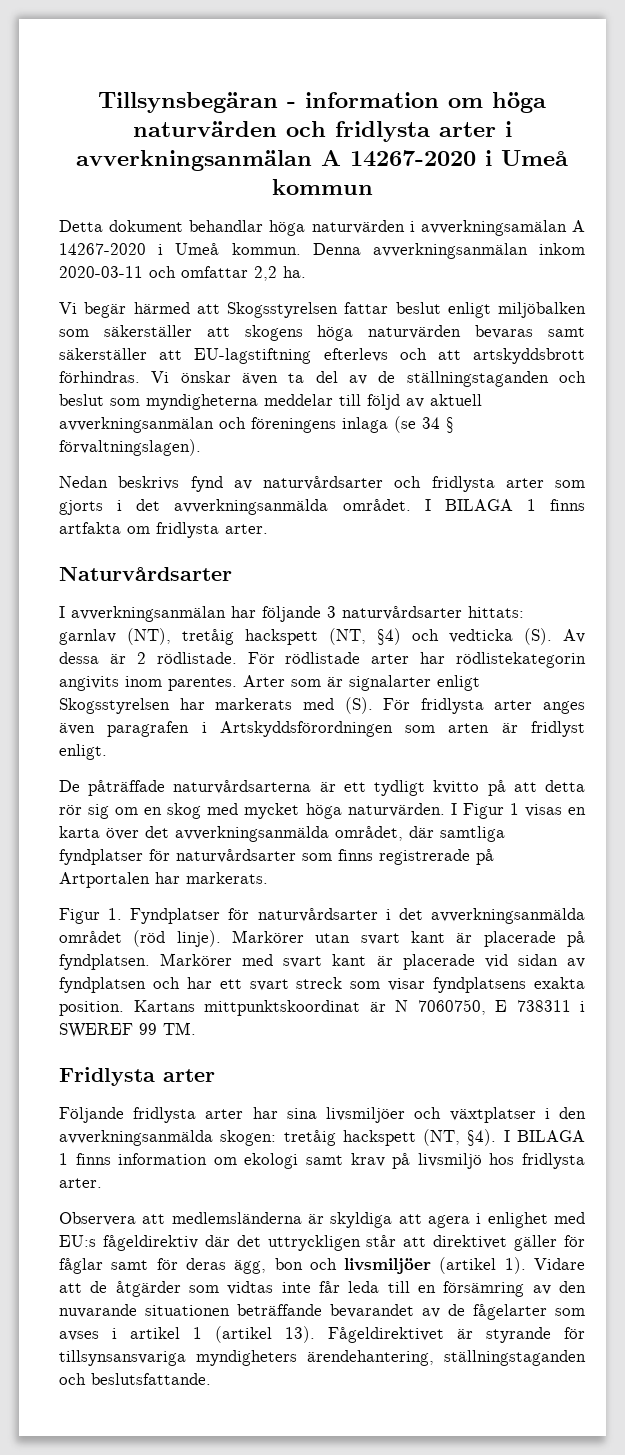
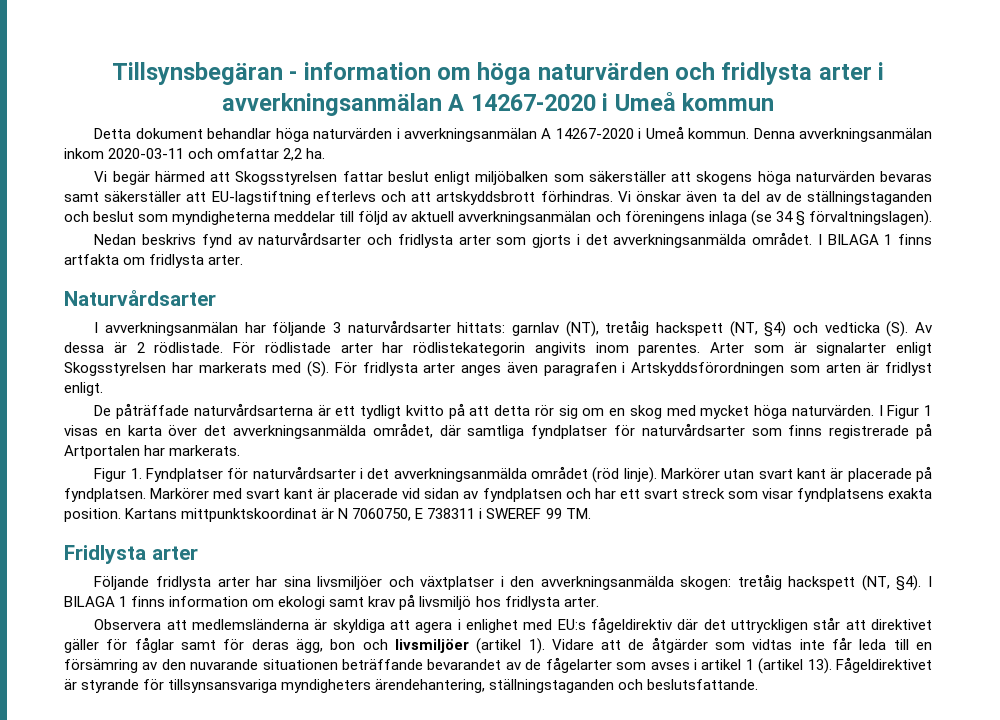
[420,220,567,236] avverkningsamälan -> [404,128,538,142] avverkningsanmälan

